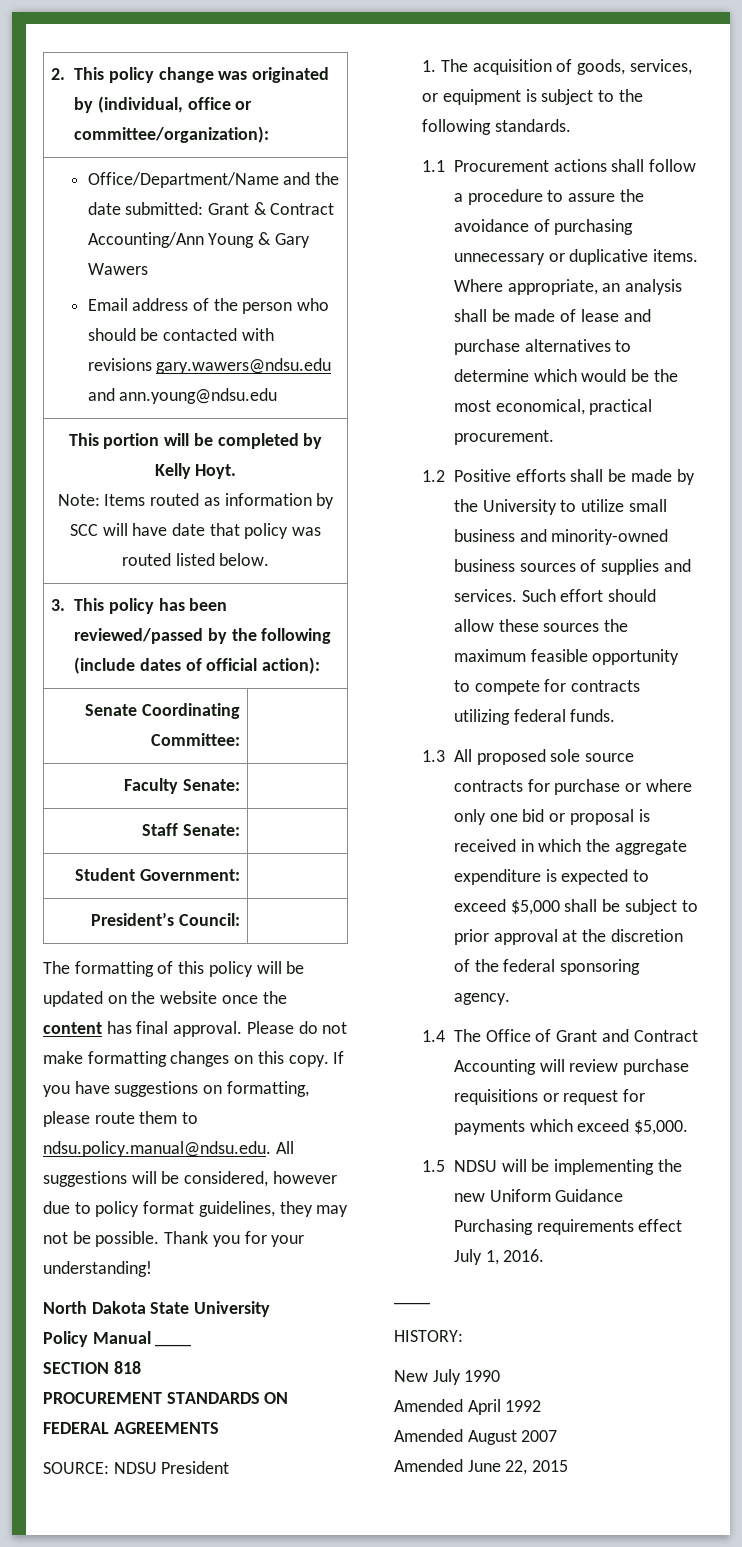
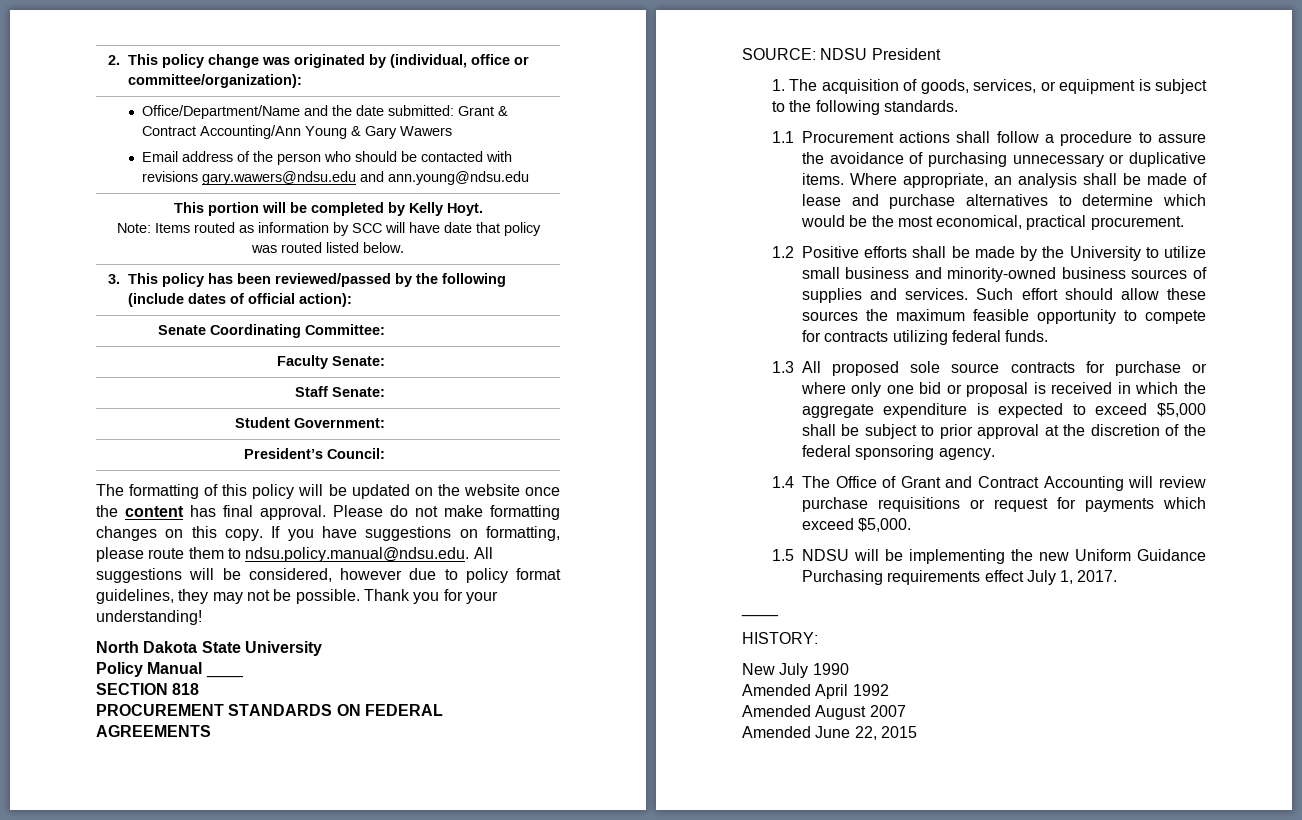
[503,1249,545,1262] 2016. -> [1077,570,1118,582] 2017.

